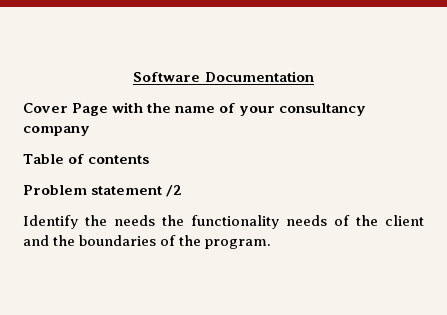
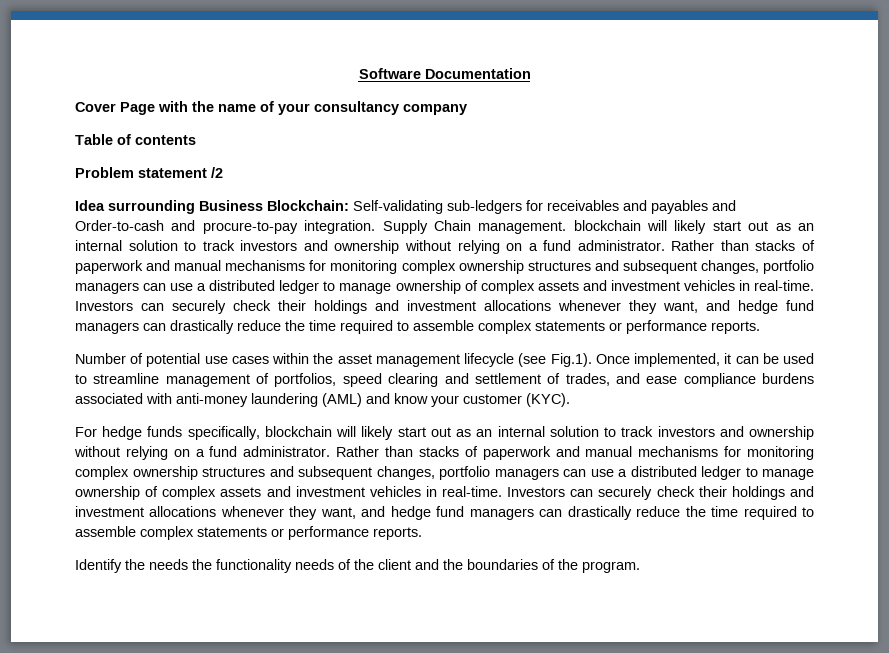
(183, 191) none -> [75,200,736,214] [75,220,814,234] [75,240,815,254] [75,260,815,274] [75,280,814,294] [75,300,814,314] [75,320,760,334] [75,353,815,367] [75,373,814,387] [75,393,570,407] [75,426,815,440] [74,446,815,460] [75,466,814,480] [75,486,814,500] [75,506,814,520] [75,526,422,540] // Idea surrounding Business Blockchain: Self-validating sub-ledgers for receivables and payables and Order-to-cash and procure-to-pay integration. Supply Chain management. blockchain will likely start out as an internal solution to track investors and ownership without relying on a fund administrator. Rather than stacks of paperwork and manual mechanisms for monitoring complex ownership structures and subsequent changes, portfolio managers can use a distributed ledger to manage ownership of complex assets and investment vehicles in real-time. Investors can securely check their holdings and investment allocations whenever they want, and hedge fund managers can drastically reduce the time required to assemble complex statements or performance reports. // Number of potential use cases within the asset management lifecycle (see Fig.1). Once implemented, it can be used to streamline management of portfolios, speed clearing and settlement of trades, and ease compliance burdens associated with anti-money laundering (AML) and know your customer (KYC). // For hedge funds specifically, blockchain will likely start out as an internal solution to track investors and ownership without relying on a fund administrator. Rather than stacks of paperwork and manual mechanisms for monitoring complex ownership structures and subsequent changes, portfolio managers can use a distributed ledger to manage ownership of complex assets and investment vehicles in real-time. Investors can securely check their holdings and investment allocations whenever they want, and hedge fund managers can drastically reduce the time required to assemble complex statements or performance reports.

